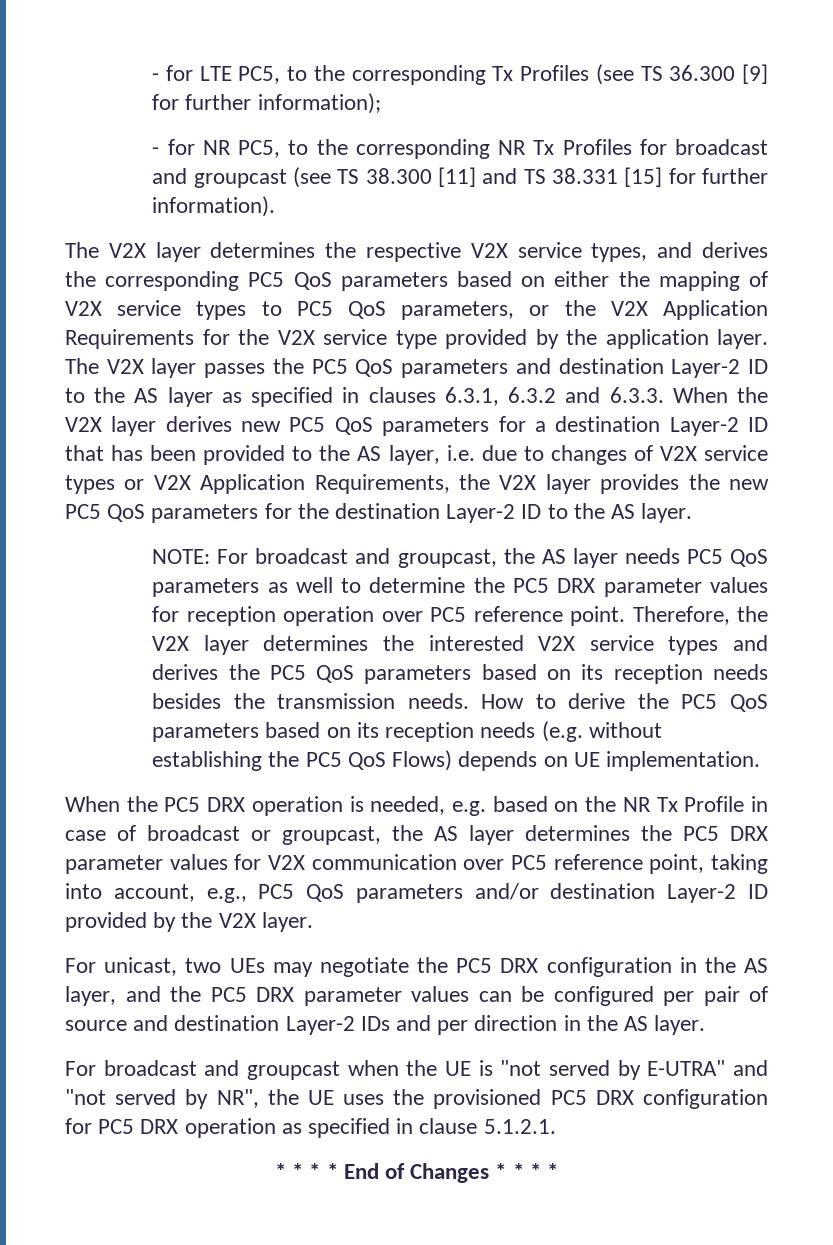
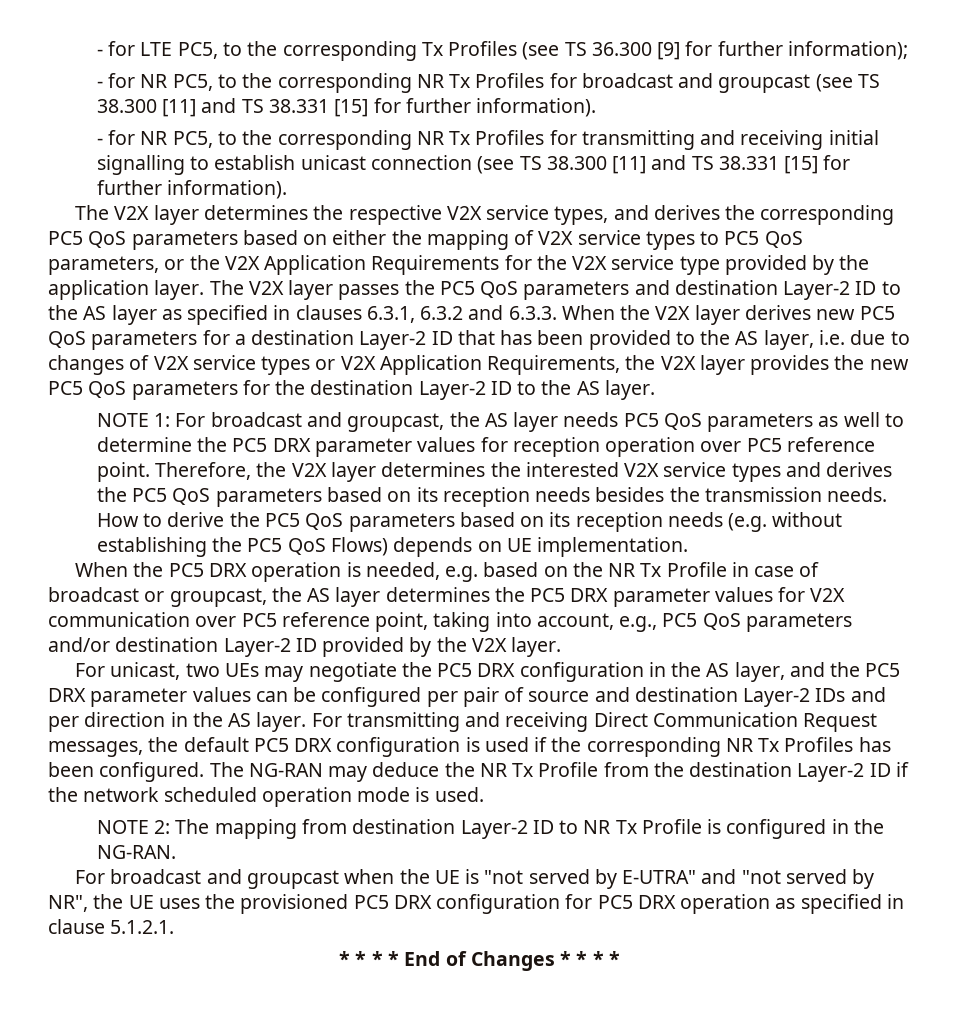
(276, 206) none -> [96,130,879,150] [96,155,851,175] [96,180,288,199] // - for NR PC5, to the corresponding NR Tx Profiles for transmitting and receiving initial signalling to establish unicast connection (see TS 38.300 [11] and TS 38.331 [15] for further information).
[152,549,211,564] NOTE: -> [96,413,171,427] NOTE 1:
(706, 1025) none -> [311,712,878,732] [48,737,891,757] [48,762,909,782] [48,787,484,807] [96,819,884,839] [96,845,176,859] For transmitting and receiving Direct Communication Request messages, the default PC5 DRX configuration is used if the corresponding NR Tx Profiles has been configured. The NG-RAN may deduce the NR Tx Profile from the destination Layer-2 ID if the network scheduled operation mode is used. // NOTE 2: The mapping from destination Layer-2 ID to NR Tx Profile is configured in the NG-RAN.

